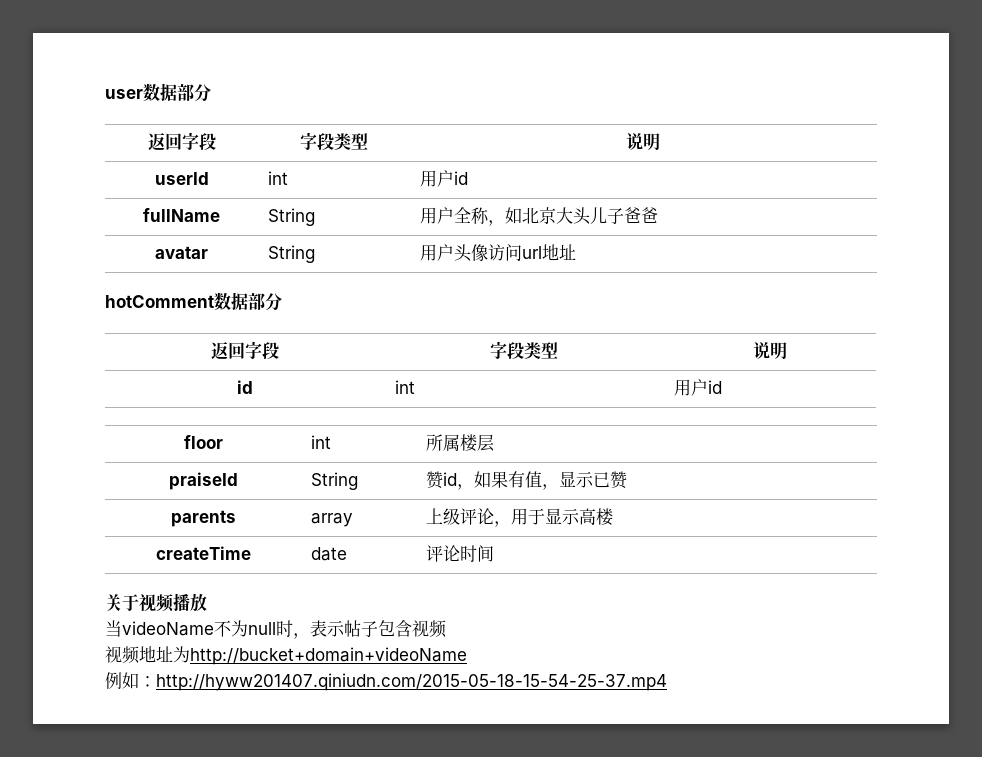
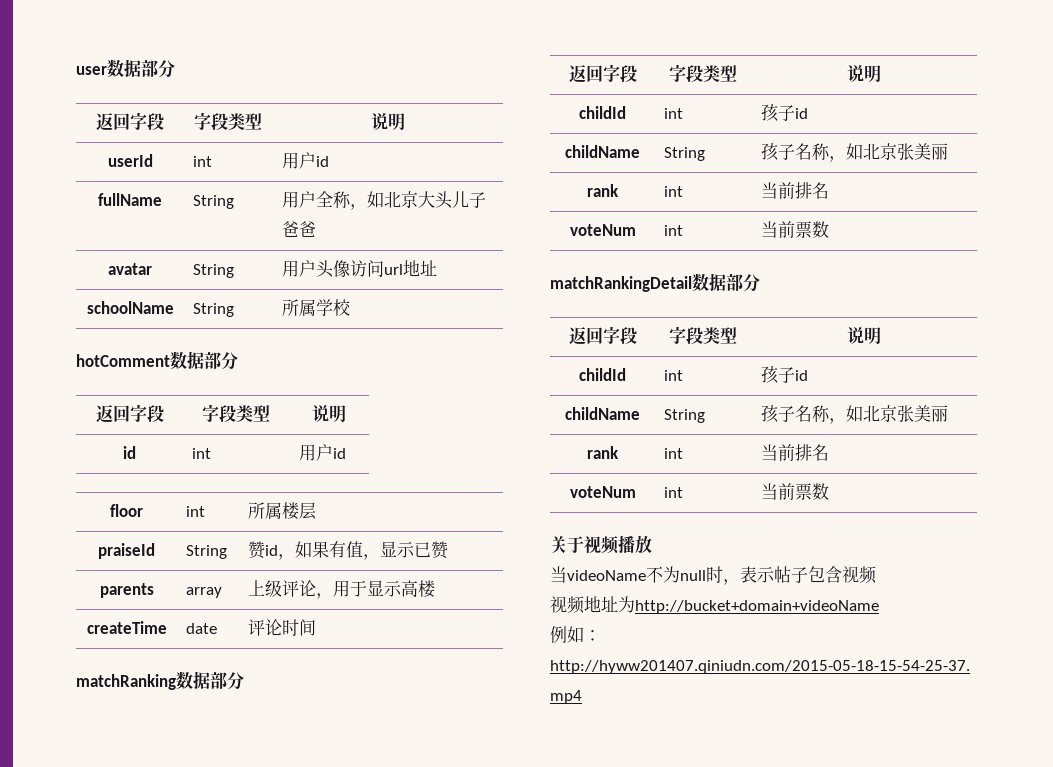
(576, 252) none -> [86,301,174,314] [192,303,234,317] [281,299,351,316] // schoolName | String | 所属学校
(494, 553) none -> [76,671,244,690] [568,64,637,83] [669,64,737,82] [847,65,881,82] [579,106,626,119] [663,108,683,119] [760,104,808,122] [565,145,640,158] [663,147,705,161] [760,143,948,162] [587,184,619,197] [663,186,683,197] [760,182,829,199] [569,224,636,236] [663,225,683,236] [760,221,829,238] [550,273,760,292] [568,326,637,345] [669,326,737,344] [847,327,881,344] [579,368,626,381] [663,370,683,381] [760,366,808,384] [565,407,640,420] [663,409,705,423] [760,405,948,424] [587,446,619,459] [663,448,683,459] [760,444,829,461] [569,486,636,498] [663,487,683,498] [760,483,829,500] // matchRanking数据部分 // 返回字段 | 字段类型 | 说明 // childId | int | 孩子id // childName | String | 孩子名称，如北京张美丽 // rank | int | 当前排名 // voteNum | int | 当前票数 // matchRankingDetail数据部分 // 返回字段 | 字段类型 | 说明 // childId | int | 孩子id // childName | String | 孩子名称，如北京张美丽 // rank | int | 当前排名 // voteNum | int | 当前票数

